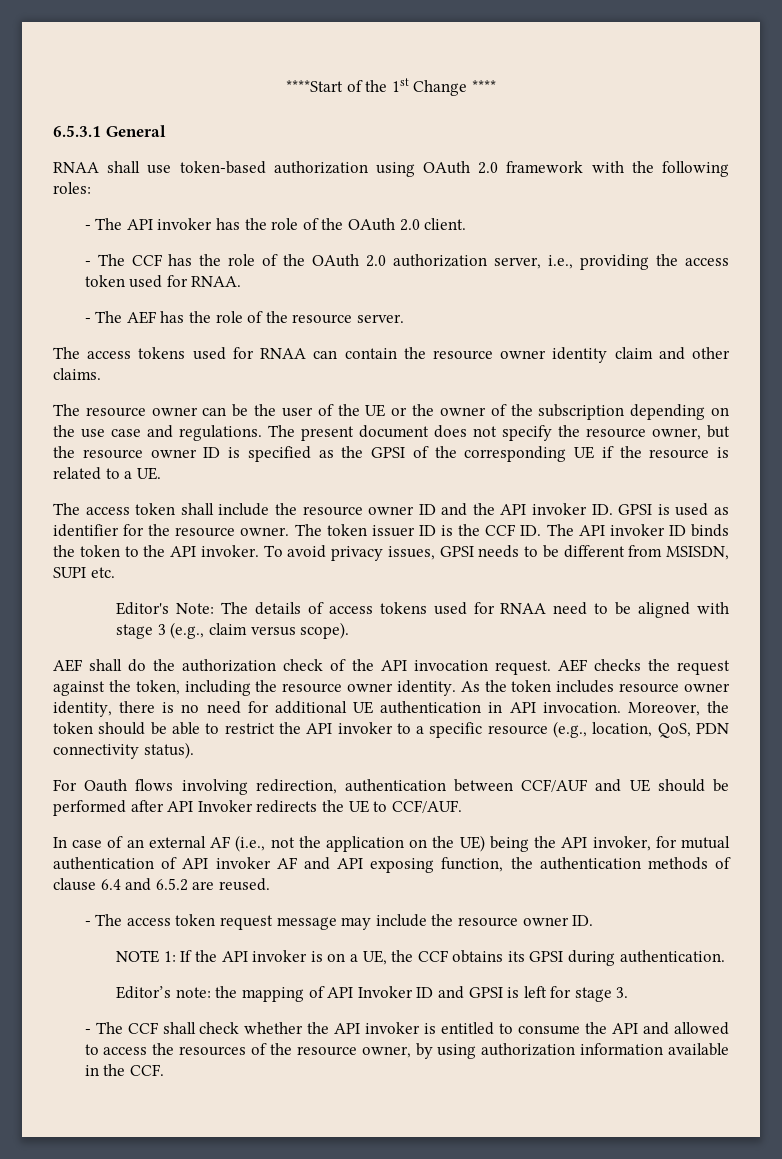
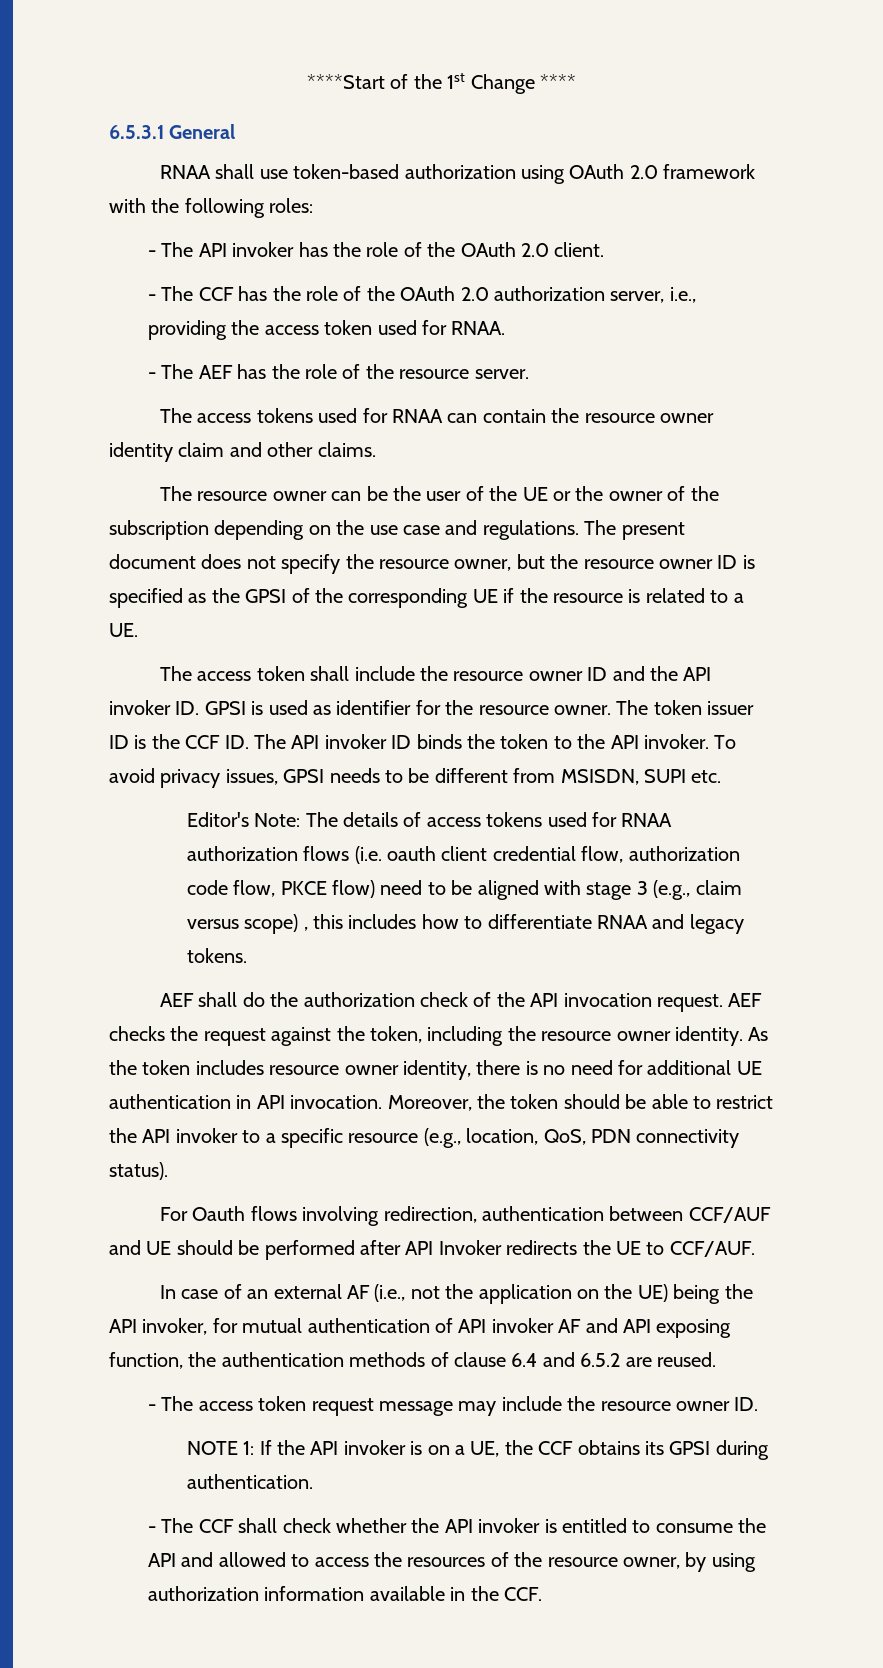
(547, 608) none -> [186,846,740,864] [186,880,376,898] authorization flows (i.e. oauth client credential flow, authorization code flow, PKCE flow)
[300,622,350,639] scope). -> [244,914,744,934] [186,948,247,963] scope) , this includes how to differentiate RNAA and legacy tokens.
[116,986,629,1002] // Editor’s note: the mapping of API Invoker ID and GPSI is left for stage 3. -> (313, 1481) none

